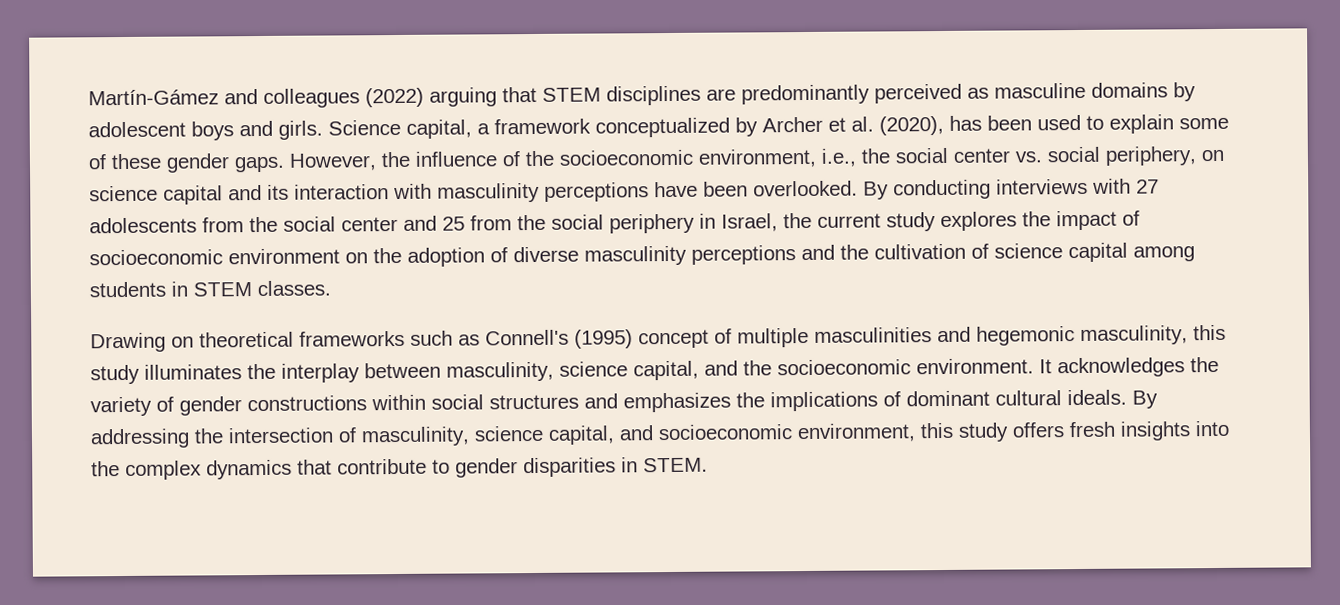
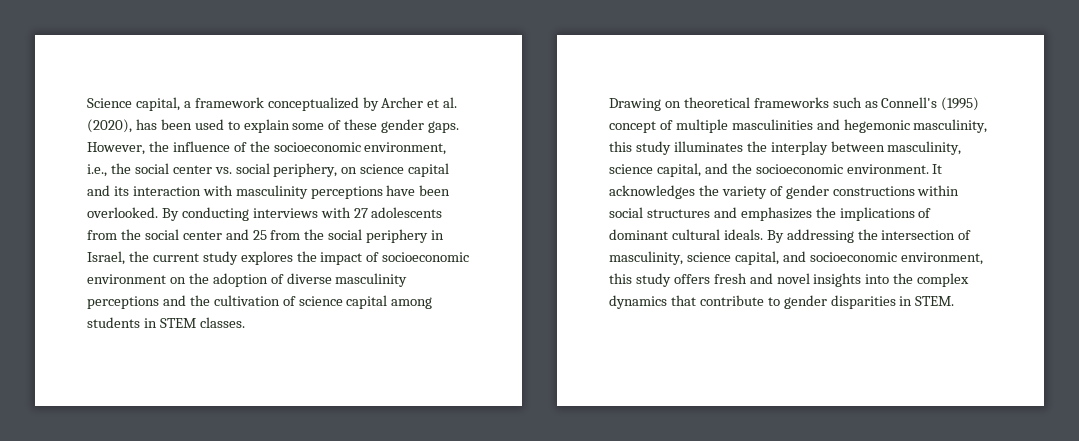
[88,82,1196,108] [88,120,323,141] Martín-Gámez and colleagues (2022) arguing that STEM disciplines are predominantly perceived as masculine domains by adolescent boys and girls. -> (87, 103) none
(1115, 429) none -> [749,273,810,284] and novel

